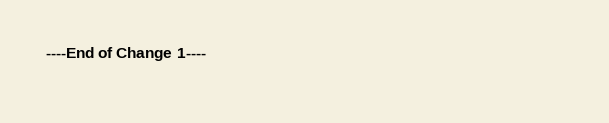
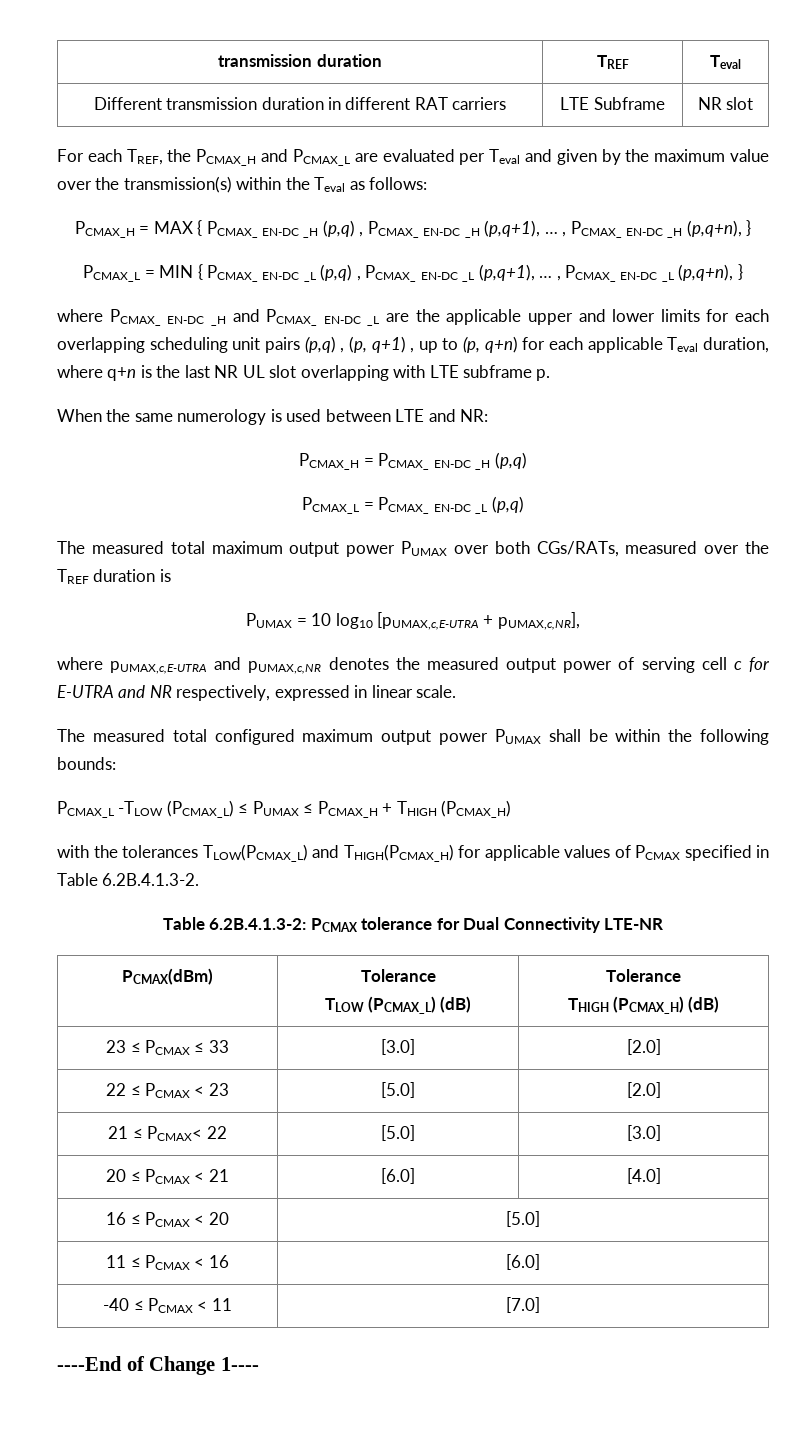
(46, 52) none -> [218,54,382,67] [596,55,629,69] [710,55,741,69] [93,97,507,110] [560,97,665,110] [697,97,754,110] [57,149,769,166] [57,176,428,193] [74,220,752,238] [83,264,743,282] [57,309,769,326] [57,336,769,353] [57,365,551,381] [57,409,489,425] [299,452,527,470] [302,496,524,514] [57,541,770,557] [57,569,171,584] [246,612,580,630] [57,657,770,674] [57,685,457,701] [57,729,770,745] [57,757,116,770] [57,800,512,818] [57,844,769,862] [57,873,200,886] [162,917,664,933] [122,968,213,985] [360,969,436,982] [324,996,472,1014] [606,969,681,982] [567,996,720,1014] [106,1040,229,1055] [381,1039,415,1055] [626,1039,661,1055] [106,1083,229,1098] [381,1082,415,1098] [626,1082,661,1098] [108,1126,227,1141] [381,1125,415,1141] [626,1125,661,1141] [106,1169,229,1184] [381,1168,415,1184] [626,1168,661,1184] [106,1212,229,1227] [506,1211,540,1227] [106,1255,229,1270] [506,1254,540,1270] [103,1298,232,1313] [506,1297,540,1313] transmission duration | TREF | Teval // Different transmission duration in different RAT carriers | LTE Subframe | NR slot // For each TREF, the PCMAX_H and PCMAX_L are evaluated per Teval and given by the maximum value over the transmission(s) within the Teval as follows: // PCMAX_H = MAX { PCMAX_ EN-DC _H (p,q) , PCMAX_ EN-DC _H (p,q+1), … , PCMAX_ EN-DC _H (p,q+n), } // PCMAX_L = MIN { PCMAX_ EN-DC _L (p,q) , PCMAX_ EN-DC _L (p,q+1), … , PCMAX_ EN-DC _L (p,q+n), } // where PCMAX_ EN-DC _H and PCMAX_ EN-DC _L are the applicable upper and lower limits for each overlapping scheduling unit pairs (p,q) , (p, q+1) , up to (p, q+n) for each applicable Teval duration, where q+n is the last NR UL slot overlapping with LTE subframe p. // When the same numerology is used between LTE and NR: // PCMAX_H = PCMAX_ EN-DC _H (p,q) // PCMAX_L = PCMAX_ EN-DC _L (p,q) // The measured total maximum output power PUMAX over both CGs/RATs, measured over the TREF duration is // PUMAX = 10 log10 [pUMAX,c,E-UTRA + pUMAX,c,NR], // where pUMAX,c,E-UTRA and pUMAX,c,NR denotes the measured output power of serving cell c for E-UTRA and NR respectively, expressed in linear scale. // The measured total configured maximum output power PUMAX shall be within the following bounds: // PCMAX_L -TLOW (PCMAX_L) ≤ PUMAX ≤ PCMAX_H + THIGH (PCMAX_H) // with the tolerances TLOW(PCMAX_L) and THIGH(PCMAX_H) for applicable values of PCMAX specified in Table 6.2B.4.1.3-2. // Table 6.2B.4.1.3-2: PCMAX tolerance for Dual Connectivity LTE-NR // PCMAX(dBm) | Tolerance // TLOW (PCMAX_L) (dB) | Tolerance // THIGH (PCMAX_H) (dB) // 23 ≤ PCMAX ≤ 33 | [3.0] | [2.0] // 22 ≤ PCMAX < 23 | [5.0] | [2.0] // 21 ≤ PCMAX< 22 | [5.0] | [3.0] // 20 ≤ PCMAX < 21 | [6.0] | [4.0] // 16 ≤ PCMAX < 20 | [5.0] // 11 ≤ PCMAX < 16 | [6.0] // -40 ≤ PCMAX < 11 | [7.0] //

